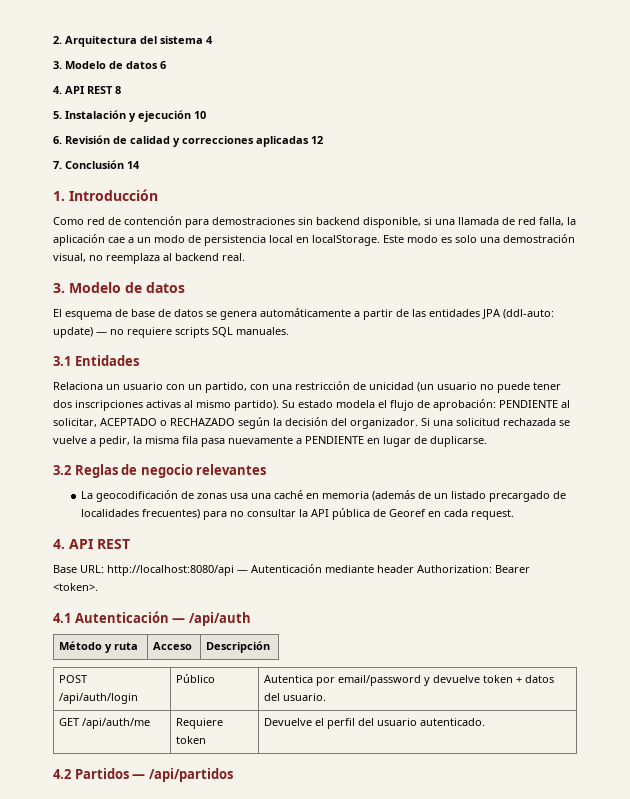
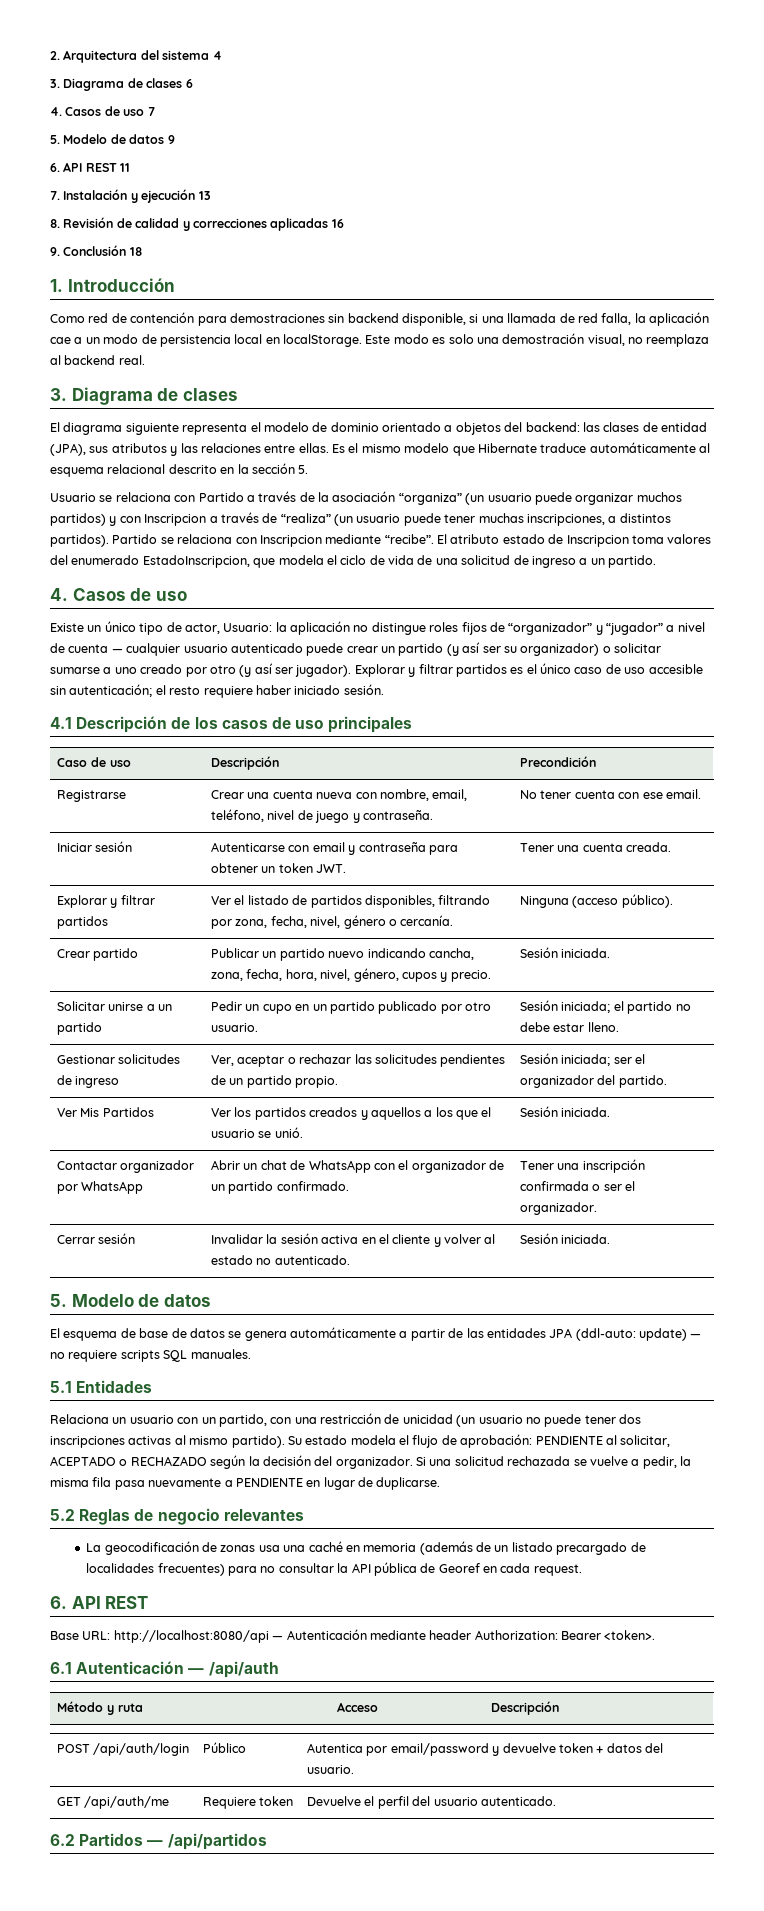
[65,61,166,69] [53,86,121,94] [53,111,62,119] Modelo de datos 6 // 4. API REST 8 // 5. -> [63,78,193,91] [50,106,155,116] [50,134,175,144] [50,162,131,172] [50,191,60,200] Diagrama de clases 6 // 4. Casos de uso 7 // 5. Modelo de datos 9 // 6. API REST 11 // 7.
[194,111,206,119] [53,136,62,144] 10 // 6. -> [198,191,211,200] [50,219,60,228] 13 // 8.
[311,136,323,144] [53,160,140,169] 12 // 7. Conclusión 14 -> [331,219,344,228] [50,245,142,256] 16 // 9. Conclusión 18
(65, 288) none -> [71,387,238,405] [50,422,707,435] [50,442,710,456] [50,463,309,477] [50,491,682,505] [50,512,671,526] [50,534,712,547] [50,555,656,568] [50,588,187,601] [50,621,705,635] [50,642,661,656] [50,663,703,677] [50,684,384,698] [50,716,413,733] [57,757,132,767] [211,756,280,770] [520,756,597,767] [57,790,127,802] [211,789,468,801] [211,809,433,823] [520,789,701,799] [57,841,133,852] [211,842,458,855] [211,863,347,873] [520,842,672,852] [57,895,155,908] [57,916,109,929] [211,895,491,908] [211,915,454,929] [520,894,673,908] [57,948,139,961] [211,948,474,961] [211,968,491,982] [520,947,611,958] [57,1001,173,1011] [57,1022,103,1035] [211,1001,492,1014] [211,1023,259,1032] [520,1000,691,1014] [520,1022,619,1032] [57,1054,181,1064] [57,1075,120,1088] [211,1054,506,1067] [211,1075,339,1088] [520,1053,646,1066] [520,1075,667,1088] [57,1107,154,1117] [211,1107,492,1120] [211,1127,303,1138] [520,1106,611,1117] [57,1160,195,1173] [57,1181,144,1194] [211,1160,505,1173] [211,1181,349,1194] [520,1159,645,1173] [520,1181,636,1191] [520,1202,598,1215] [57,1233,136,1244] [211,1233,496,1247] [211,1255,350,1265] [520,1233,611,1244] [50,1294,67,1307] Diagrama de clases // El diagrama siguiente representa el modelo de dominio orientado a objetos del backend: las clases de entidad (JPA), sus atributos y las relaciones entre ellas. Es el mismo modelo que Hibernate traduce automáticamente al esquema relacional descrito en la sección 5. // Usuario se relaciona con Partido a través de la asociación “organiza” (un usuario puede organizar muchos partidos) y con Inscripcion a través de “realiza” (un usuario puede tener muchas inscripciones, a distintos partidos). Partido se relaciona con Inscripcion mediante “recibe”. El atributo estado de Inscripcion toma valores del enumerado EstadoInscripcion, que modela el ciclo de vida de una solicitud de ingreso a un partido. // 4. Casos de uso // Existe un único tipo de actor, Usuario: la aplicación no distingue roles fijos de “organizador” y “jugador” a nivel de cuenta — cualquier usuario autenticado puede crear un partido (y así ser su organizador) o solicitar sumarse a uno creado por otro (y así ser jugador). Explorar y filtrar partidos es el único caso de uso accesible sin autenticación; el resto requiere haber iniciado sesión. // 4.1 Descripción de los casos de uso principales // Caso de uso | Descripción | Precondición // Registrarse | Crear una cuenta nueva con nombre, email, teléfono, nivel de juego y contraseña. | No tener cuenta con ese email. // Iniciar sesión | Autenticarse con email y contraseña para obtener un token JWT. | Tener una cuenta creada. // Explorar y filtrar partidos | Ver el listado de partidos disponibles, filtrando por zona, fecha, nivel, género o cercanía. | Ninguna (acceso público). // Crear partido | Publicar un partido nuevo indicando cancha, zona, fecha, hora, nivel, género, cupos y precio. | Sesión iniciada. // Solicitar unirse a un partido | Pedir un cupo en un partido publicado por otro usuario. | Sesión iniciada; el partido no debe estar lleno. // Gestionar solicitudes de ingreso | Ver, aceptar o rechazar las solicitudes pendientes de un partido propio. | Sesión iniciada; ser el organizador del partido. // Ver Mis Partidos | Ver los partidos creados y aquellos a los que el usuario se unió. | Sesión iniciada. // Contactar organizador por WhatsApp | Abrir un chat de WhatsApp con el organizador de un partido confirmado. | Tener una inscripción confirmada o ser el organizador. // Cerrar sesión | Invalidar la sesión activa en el cliente y volver al estado no autenticado. | Sesión iniciada. // 5.
[53,356,71,366] 3.1 -> [50,1381,72,1393] 5.1
[53,465,71,475] 3.2 -> [50,1509,75,1521] 5.2
[53,539,65,549] 4. -> [50,1596,67,1609] 6.
[53,613,71,623] 4.1 -> [50,1662,72,1674] 6.1
[53,769,71,779] 4.2 -> [50,1834,75,1846] 6.2

